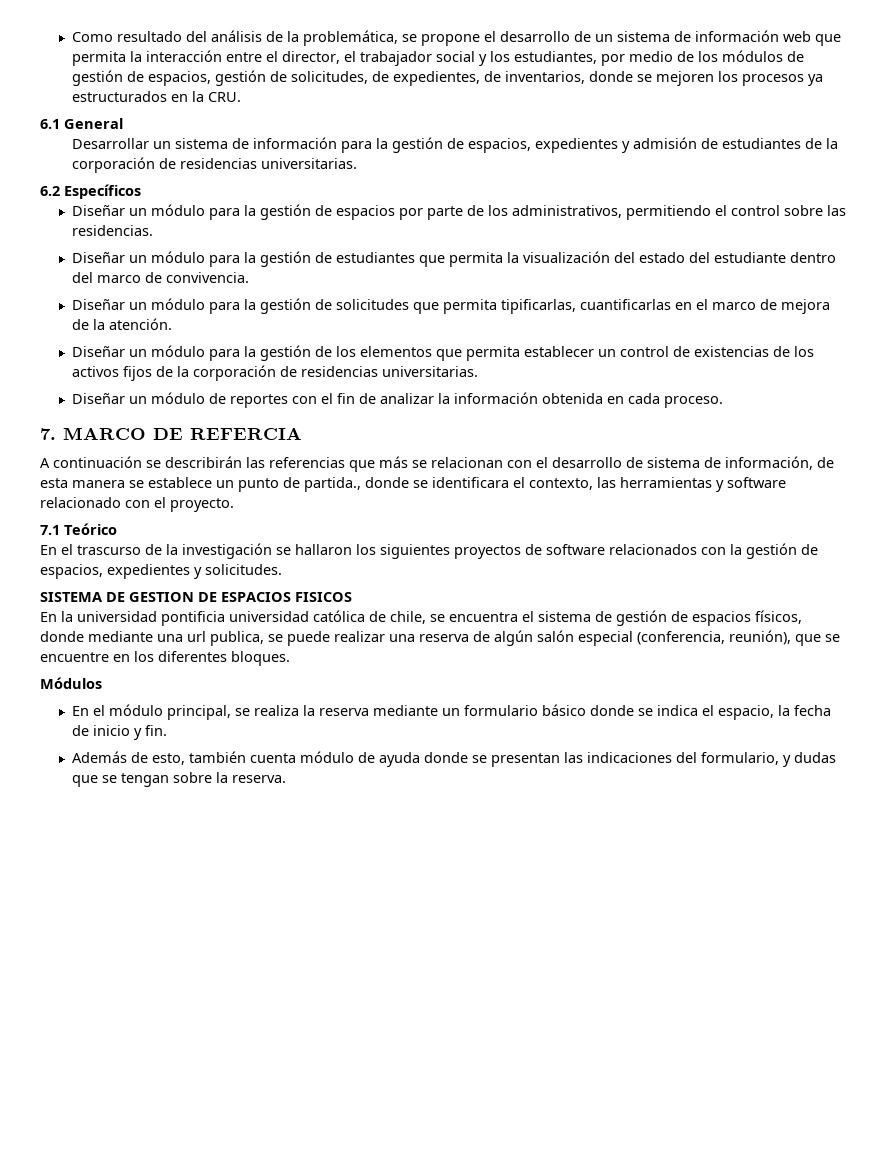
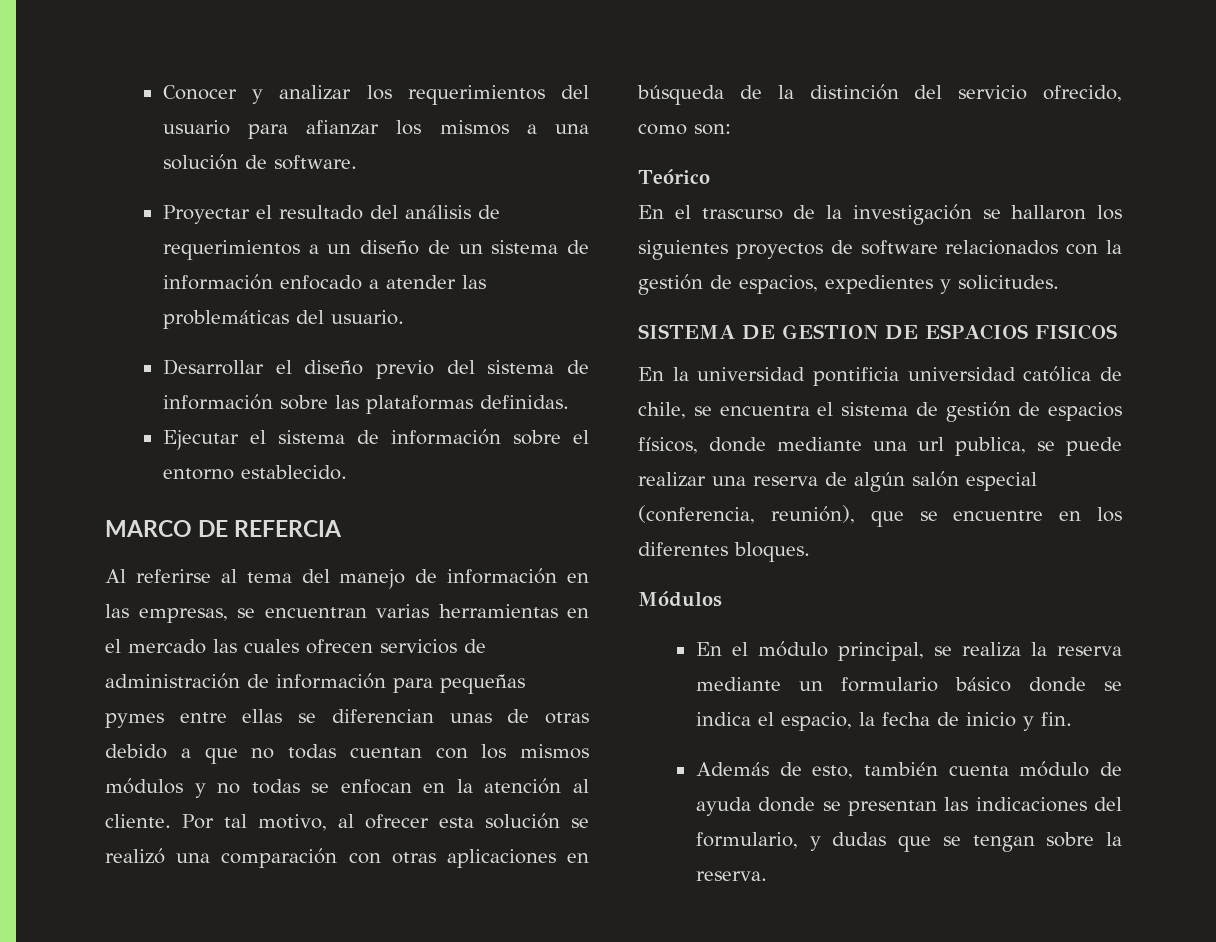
[72,30,571,46] Como resultado del análisis de la problemática, se propone el desarrollo -> [162,85,589,105] [162,120,589,139] [162,154,357,170] [162,205,500,224] [162,240,420,260] Conocer y analizar los requerimientos del usuario para afianzar los mismos a una solución de software. // Proyectar el resultado del análisis de requerimientos a un diseño
[783,31,842,46] [72,50,805,66] [72,70,824,86] [72,91,242,102] [40,118,123,129] [72,137,839,153] [72,157,358,173] [40,184,141,199] [72,204,847,220] [72,225,154,236] [72,251,837,267] [72,272,250,283] [72,298,831,314] [72,318,173,330] [72,345,815,361] [72,365,479,381] [72,392,724,408] [40,427,302,440] [40,456,834,472] [40,477,786,492] [40,497,234,512] [40,525,60,535] web que permita la interacción entre el director, el trabajador social y los estudiantes, por medio de los módulos de gestión de espacios, gestión de solicitudes, de expedientes, de inventarios, donde se mejoren los procesos ya estructurados en la CRU. // 6.1 General // Desarrollar un sistema de información para la gestión de espacios, expedientes y admisión de estudiantes de la corporación de residencias universitarias. // 6.2 Específicos // Diseñar un módulo para la gestión de espacios por parte de los administrativos, permitiendo el control sobre las residencias. // Diseñar un módulo para la gestión de estudiantes que permita la visualización del estado del estudiante dentro del marco de convivencia. // Diseñar un módulo para la gestión de solicitudes que permita tipificarlas, cuantificarlas en el marco de mejora de la atención. // Diseñar un módulo para la gestión de los elementos que permita establecer un control de existencias de los activos fijos de la corporación de residencias universitarias. // Diseñar un módulo de reportes con el fin de analizar la información obtenida en cada proceso. // 7. MARCO DE REFERCIA // A continuación se describirán las referencias que más se relacionan con el desarrollo de sistema de información, de esta manera se establece un punto de partida., donde se identificara el contexto, las herramientas y software relacionado con el proyecto. // 7.1 -> [279,275,486,290] [162,310,404,329] [162,359,589,379] [162,394,569,414] [162,429,589,450] [162,465,347,480] [105,520,343,537] [105,568,589,589] [105,604,589,623] [105,639,486,654] [105,673,525,694] [105,709,589,728] [105,744,589,764] [105,778,589,798] [105,813,589,831] [105,848,589,868] [637,84,1122,105] [638,124,731,135] enfocado a atender las problemáticas del usuario. // Desarrollar el diseño previo del sistema de información sobre las plataformas definidas. // Ejecutar el sistema de información sobre el entorno establecido. // MARCO DE REFERCIA // Al referirse al tema del manejo de información en las empresas, se encuentran varias herramientas en el mercado las cuales ofrecen servicios de administración de información para pequeñas pymes entre ellas se diferencian unas de otras debido a que no todas cuentan con los mismos módulos y no todas se enfocan en la atención al cliente. Por tal motivo, al ofrecer esta solución se realizó una comparación con otras aplicaciones en búsqueda de la distinción del servicio ofrecido, como son: //

